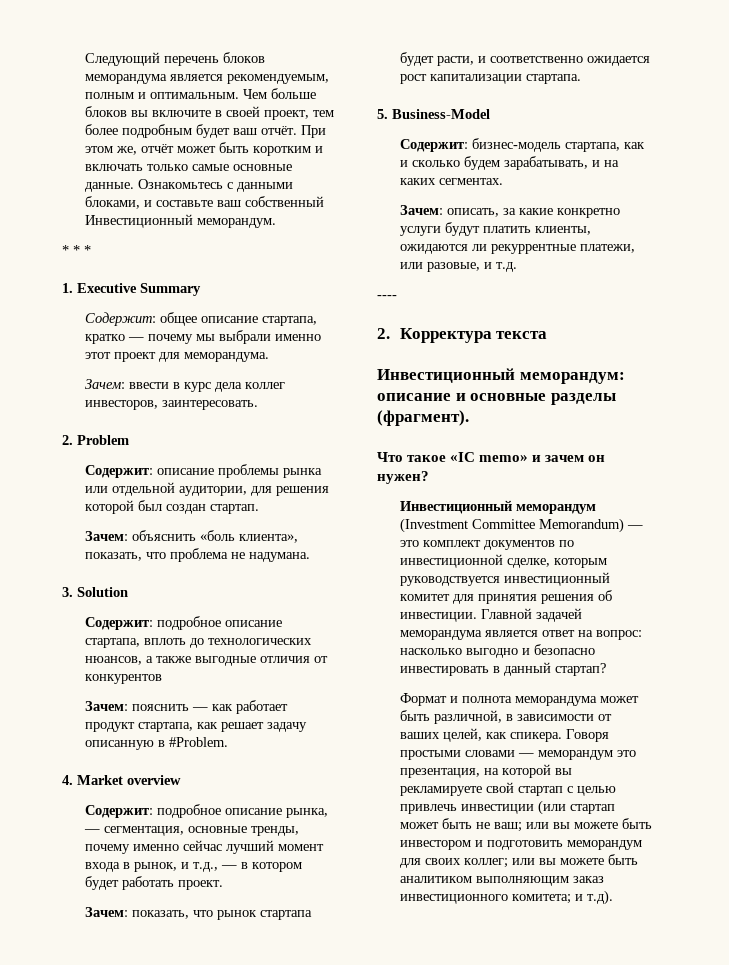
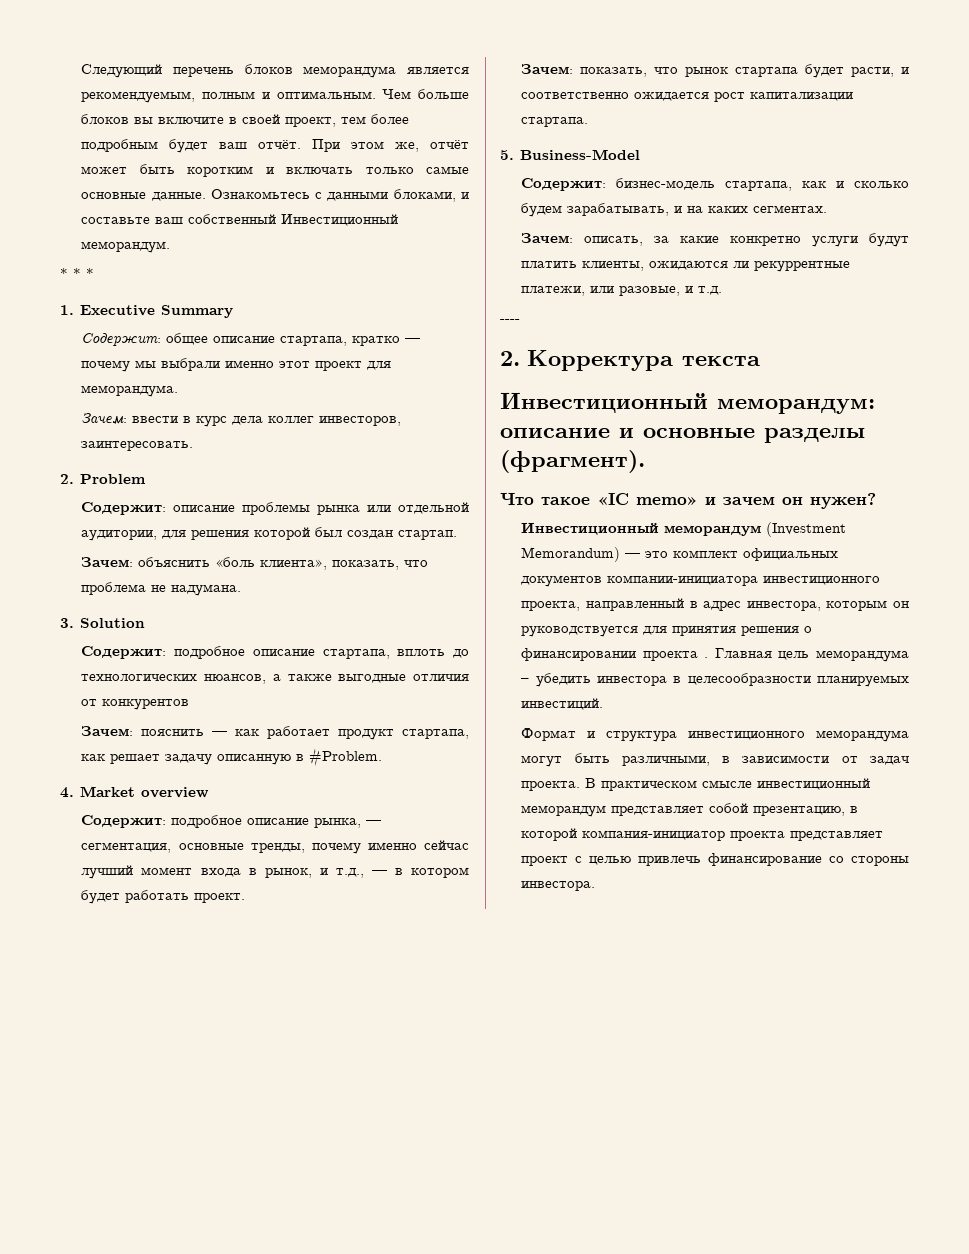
[471,519,535,529] Committee -> (847, 529) none
[483,540,574,550] [399,554,607,568] [399,572,610,586] [399,590,612,604] [399,608,582,622] [399,630,642,640] [399,644,595,658] [399,662,606,676] [399,693,639,706] [399,710,612,724] [399,728,609,742] [399,750,636,760] [399,764,572,778] [399,782,616,796] [399,800,615,815] [399,818,652,832] [399,840,642,850] [399,854,638,868] [399,876,604,886] [399,890,613,905] документов по инвестиционной сделке, которым руководствуется инвестиционный комитет для принятия решения об инвестиции. Главной задачей меморандума является ответ на вопрос: насколько выгодно и безопасно инвестировать в данный стартап? // Формат и полнота меморандума может быть различной, в зависимости от ваших целей, как спикера. Говоря простыми словами — меморандум это презентация, на которой вы рекламируете свой стартап с целью привлечь инвестиции (или стартап может быть не ваш; или вы можете быть инвестором и подготовить меморандум для своих коллег; или вы можете быть аналитиком выполняющим заказ инвестиционного комитета; и т.д). -> [743,548,839,561] [521,575,881,587] [521,598,909,611] [521,626,813,637] [521,648,909,662] [521,673,909,687] [521,698,604,710] [521,728,909,742] [521,753,909,767] [521,778,871,791] [521,803,859,817] [521,828,884,841] [521,853,909,866] [521,881,596,891] официальных документов компании-инициатора инвестиционного проекта, направленный в адрес инвестора, которым он руководствуется для принятия решения о финансировании проекта . Главная цель меморандума – убедить инвестора в целесообразности планируемых инвестиций. // Формат и структура инвестиционного меморандума могут быть различными, в зависимости от задач проекта. В практическом смысле инвестиционный меморандум представляет собой презентацию, в которой компания-инициатор проекта представляет проект с целью привлечь финансирование со стороны инвестора.

